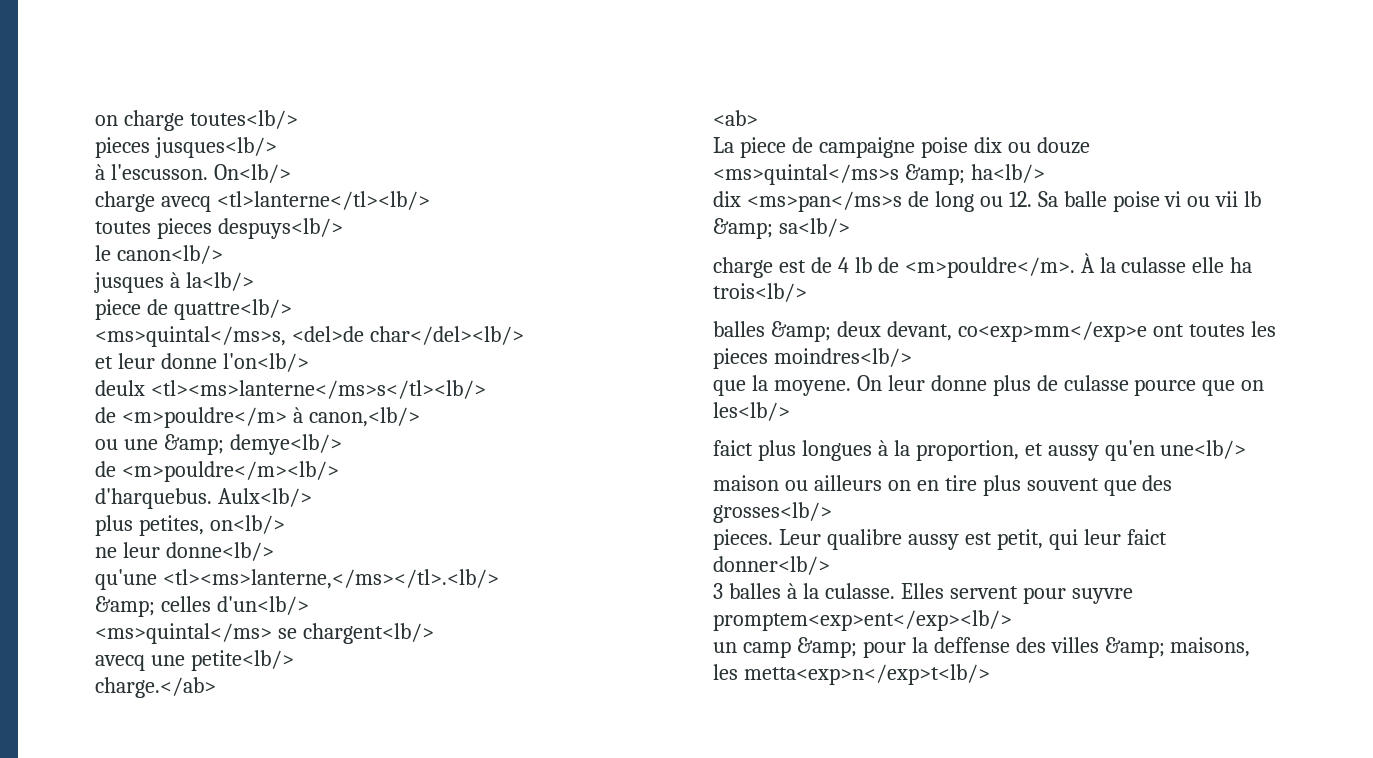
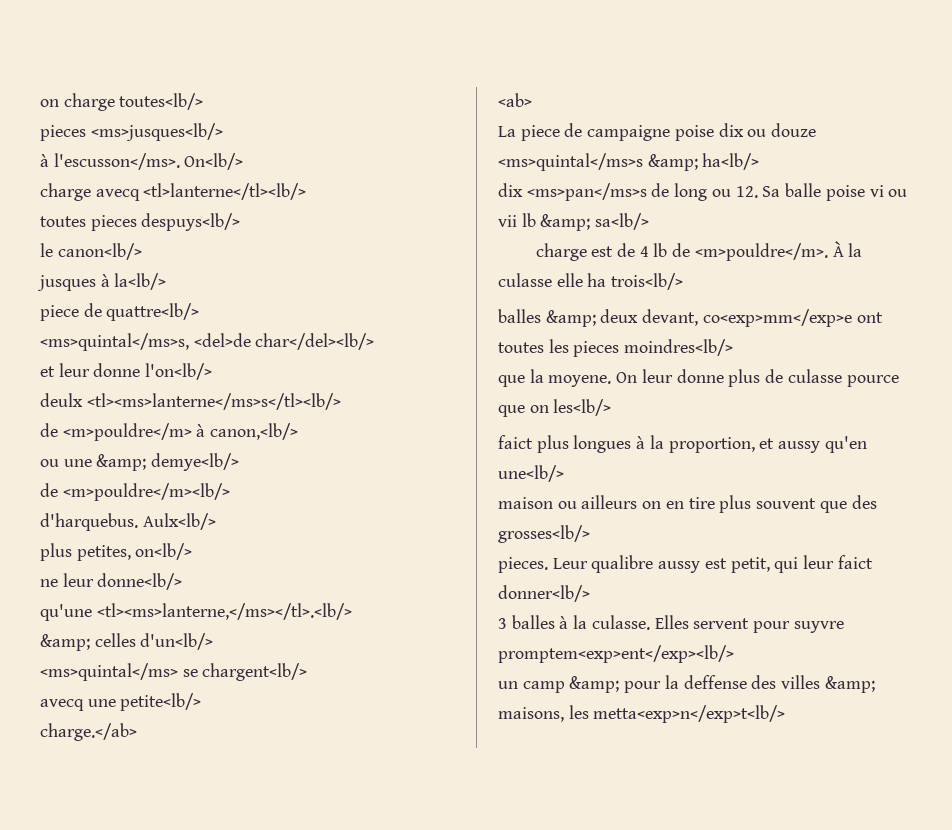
[154,137,277,158] [95,164,208,180] jusques<lb/> // à l'escusson. -> [90,123,223,141] [40,153,180,170] <ms>jusques<lb/> // à l'escusson</ms>.

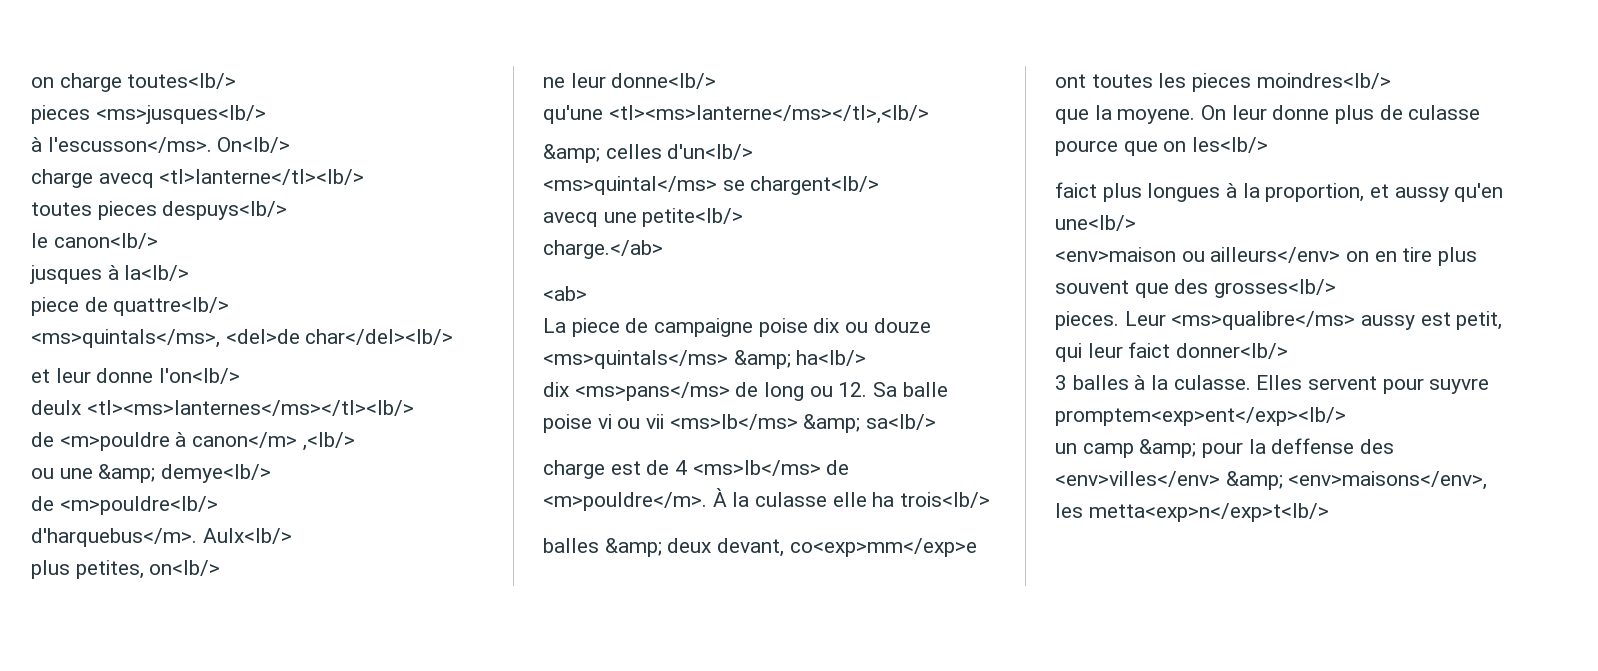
[40,333,189,351] <ms>quintal</ms>s, -> [31,329,220,348] <ms>quintals</ms>,
[86,393,341,410] [40,423,299,441] <tl><ms>lanterne</ms>s</tl><lb/> // de <m>pouldre</m> à canon,<lb/> -> [86,400,414,416] [31,432,355,451] <tl><ms>lanternes</ms></tl><lb/> // de <m>pouldre à canon</m> ,<lb/>
[62,483,230,501] [40,513,138,531] <m>pouldre</m><lb/> // d'harquebus. -> [59,496,218,515] [31,528,197,547] <m>pouldre<lb/> // d'harquebus</m>.
[96,603,352,620] <tl><ms>lanterne,</ms></tl>.<lb/> -> [608,105,929,124] <tl><ms>lanterne</ms></tl>,<lb/>
[498,153,643,171] <ms>quintal</ms>s -> [543,350,728,369] <ms>quintals</ms>
[526,183,647,201] <ms>pan</ms>s -> [574,382,730,401] <ms>pans</ms>
[521,213,536,227] lb -> [669,414,798,430] <ms>lb</ms>
[653,243,668,257] lb -> [692,460,821,476] <ms>lb</ms>
[498,495,638,509] maison ou ailleurs -> [1055,247,1341,263] <env>maison ou ailleurs</env>
[591,555,654,573] qualibre -> [1171,311,1356,330] <ms>qualibre</ms>
[781,675,875,693] [498,707,564,722] villes &amp; maisons, -> [1055,471,1488,490] <env>villes</env> &amp; <env>maisons</env>,

